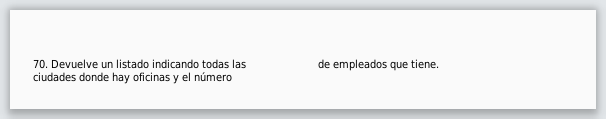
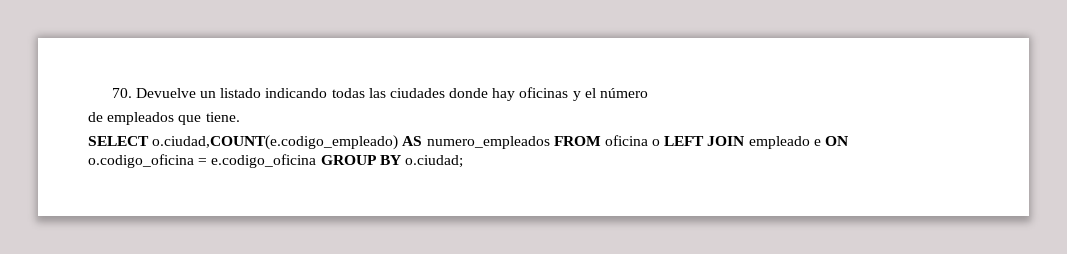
(439, 64) none -> [88,135,849,150] [88,154,463,168] // SELECT o.ciudad,COUNT(e.codigo_empleado) AS numero_empleados FROM oficina o LEFT JOIN empleado e ON // o.codigo_oficina = e.codigo_oficina GROUP BY o.ciudad;

